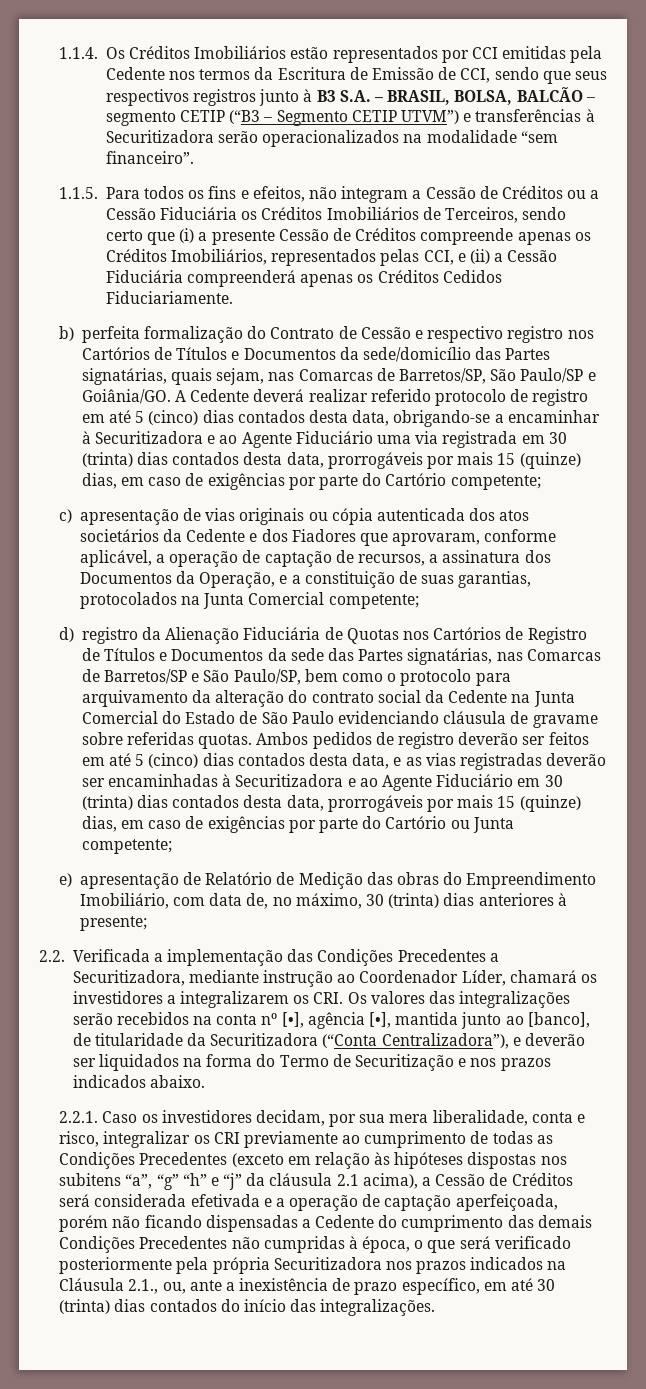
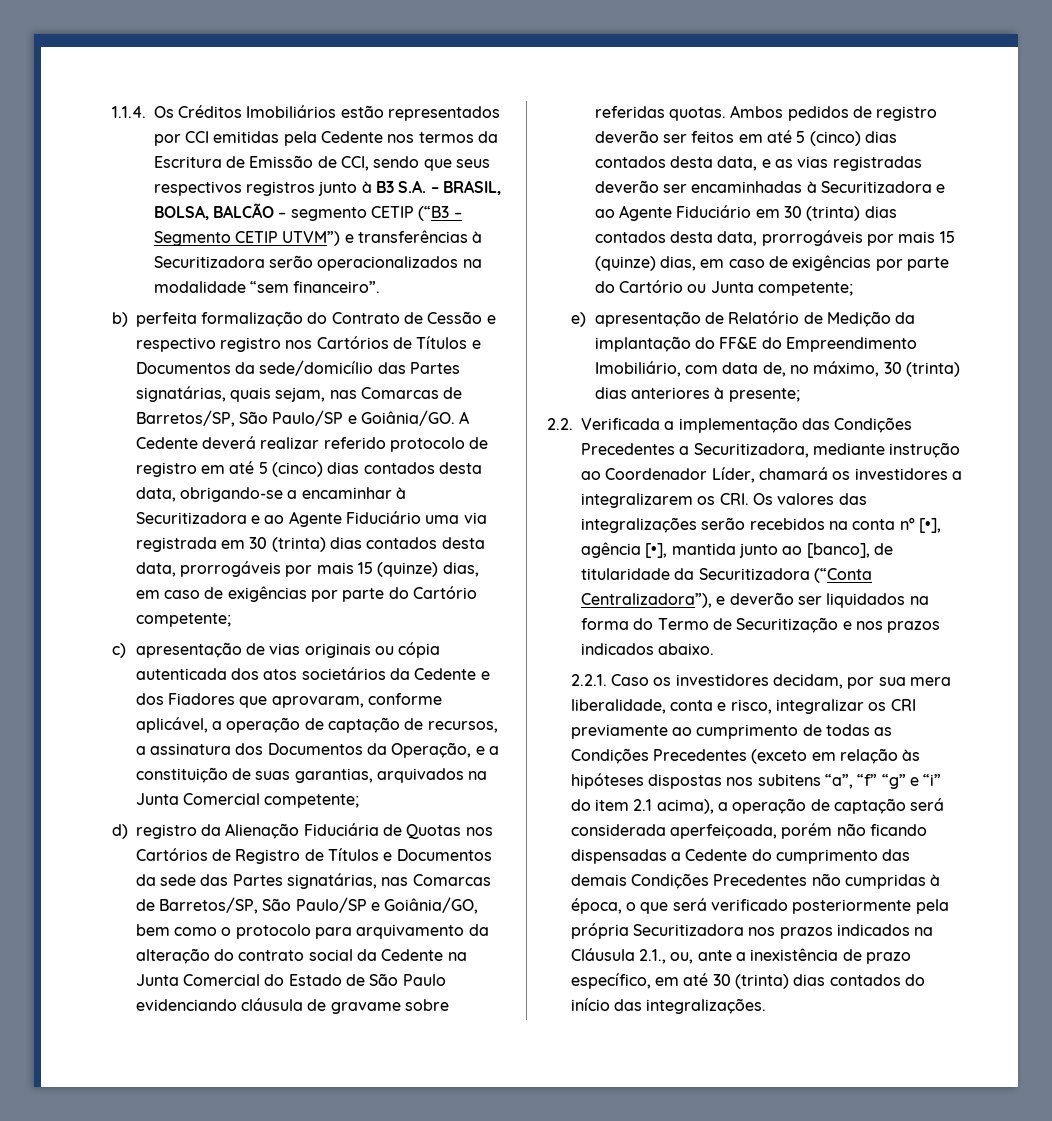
[59,186,600,203] [105,207,567,223] [105,228,591,245] [105,249,558,266] [105,270,502,287] [105,291,233,304] // 1.1.5. Para todos os fins e efeitos, não integram a Cessão de Créditos ou a Cessão Fiduciária os Créditos Imobiliários de Terceiros, sendo certo que (i) a presente Cessão de Créditos compreende apenas os Créditos Imobiliários, representados pelas CCI, e (ii) a Cessão Fiduciária compreenderá apenas os Créditos Cedidos Fiduciariamente. -> (381, 287) none
[79,592,177,609] protocolados -> [376,768,464,783] arquivados
[104,669,301,685] Barretos/SP e São Paulo/SP, -> [159,897,479,914] Barretos/SP, São Paulo/SP e Goiânia/GO,
[366,872,440,885] das obras -> [895,312,916,324] [594,336,758,352] da implantação do FF&E
[156,1173,573,1190] [59,1194,452,1211] “g” “h” e “j” da cláusula 2.1 acima), a Cessão de Créditos será considerada efetivada e a operação de captação -> [857,774,942,789] [570,798,945,814] [570,824,666,836] “f” “g” e “i” do item 2.1 acima), a operação de captação será considerada

